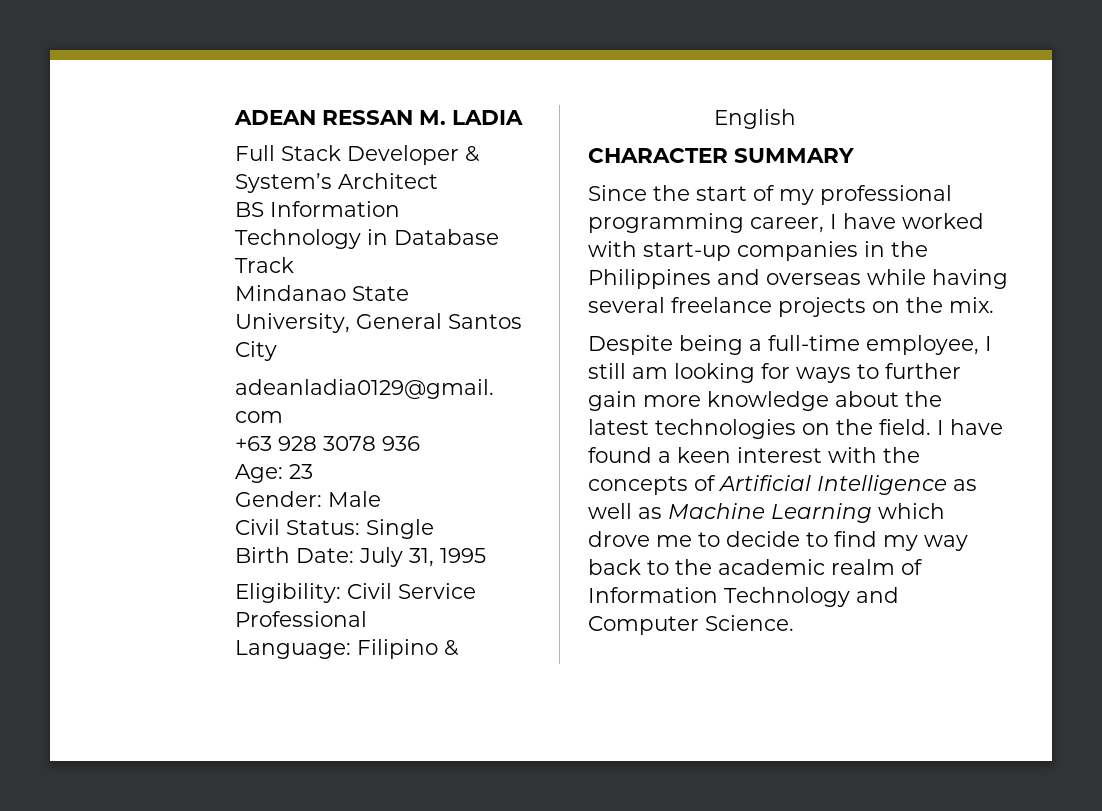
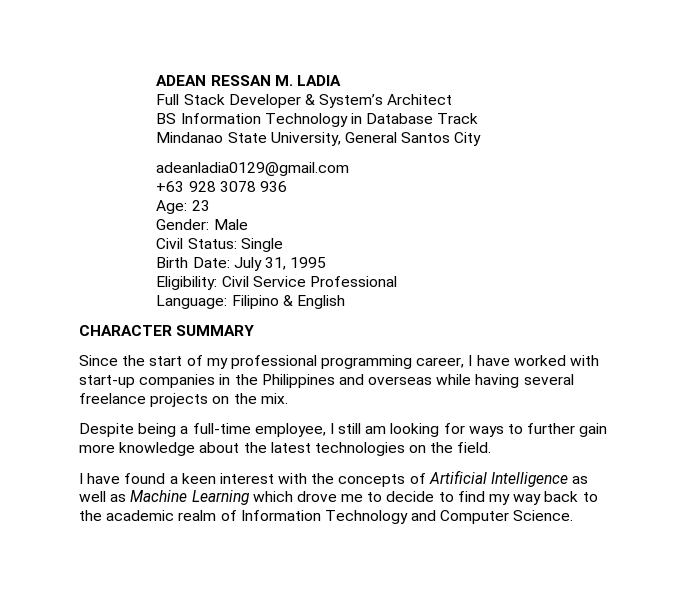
(931, 427) none -> (492, 447) //

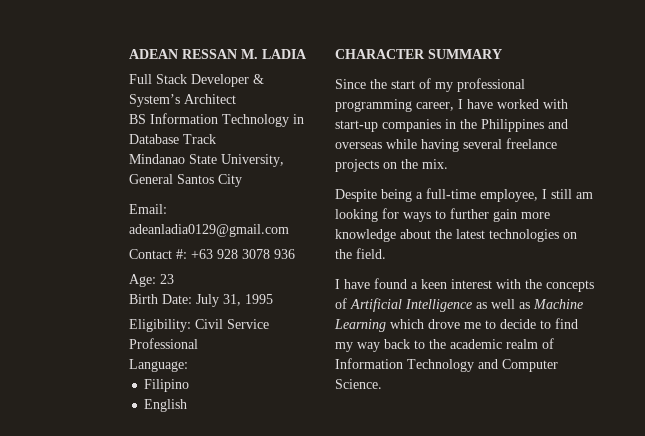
(482, 139) none -> [128,204,167,214] Email:
(350, 169) none -> [128,249,187,259] Contact #:
[156,219,248,230] [156,238,283,252] // Gender: Male // Civil Status: Single -> (174, 279) none
(228, 302) none -> (188, 365) //
[282,295,293,306] & -> (190, 385) //

